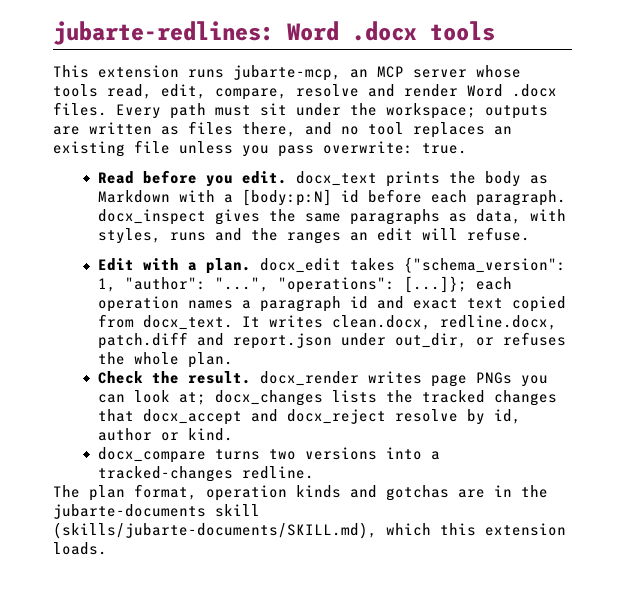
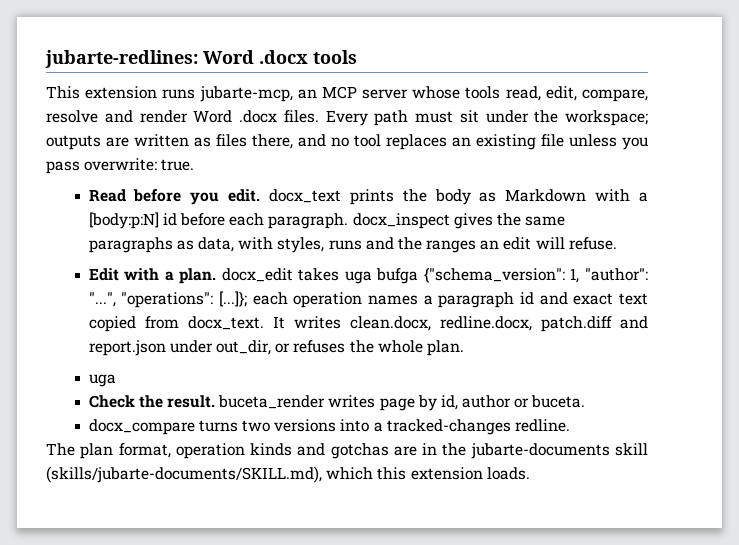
(395, 264) none -> [344,268,419,284] uga bufga
(233, 360) none -> [88,374,116,387] // uga
[259,371,359,386] docx_render -> [218,395,326,409] buceta_render
[475,372,548,387] [97,390,557,406] [97,409,458,425] PNGs you can look at; docx_changes lists the tracked changes that docx_accept and docx_reject resolve -> (415, 404) none
[187,428,233,441] kind. -> [531,395,586,408] buceta.

